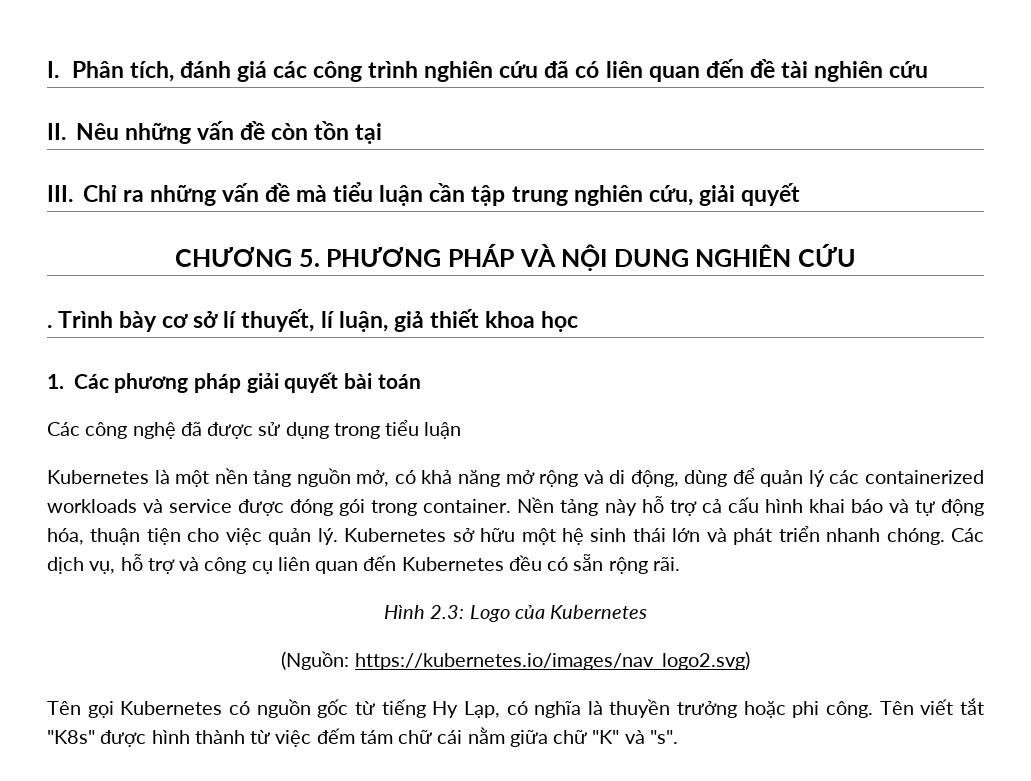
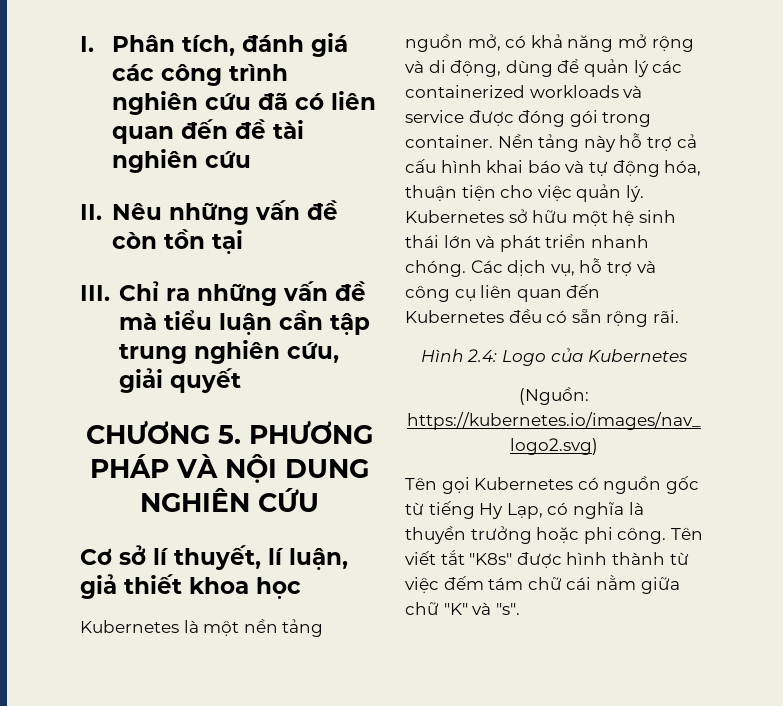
[47,311,189,332] . Trình bày cơ -> [80,548,112,565] Cơ
[47,372,421,393] [47,420,462,439] // 1. Các phương pháp giải quyết bài toán // Các công nghệ đã được sử dụng trong tiểu luận -> (301, 588) none
[430,605,465,619] 2.3: -> [467,349,498,362] 2.4:

